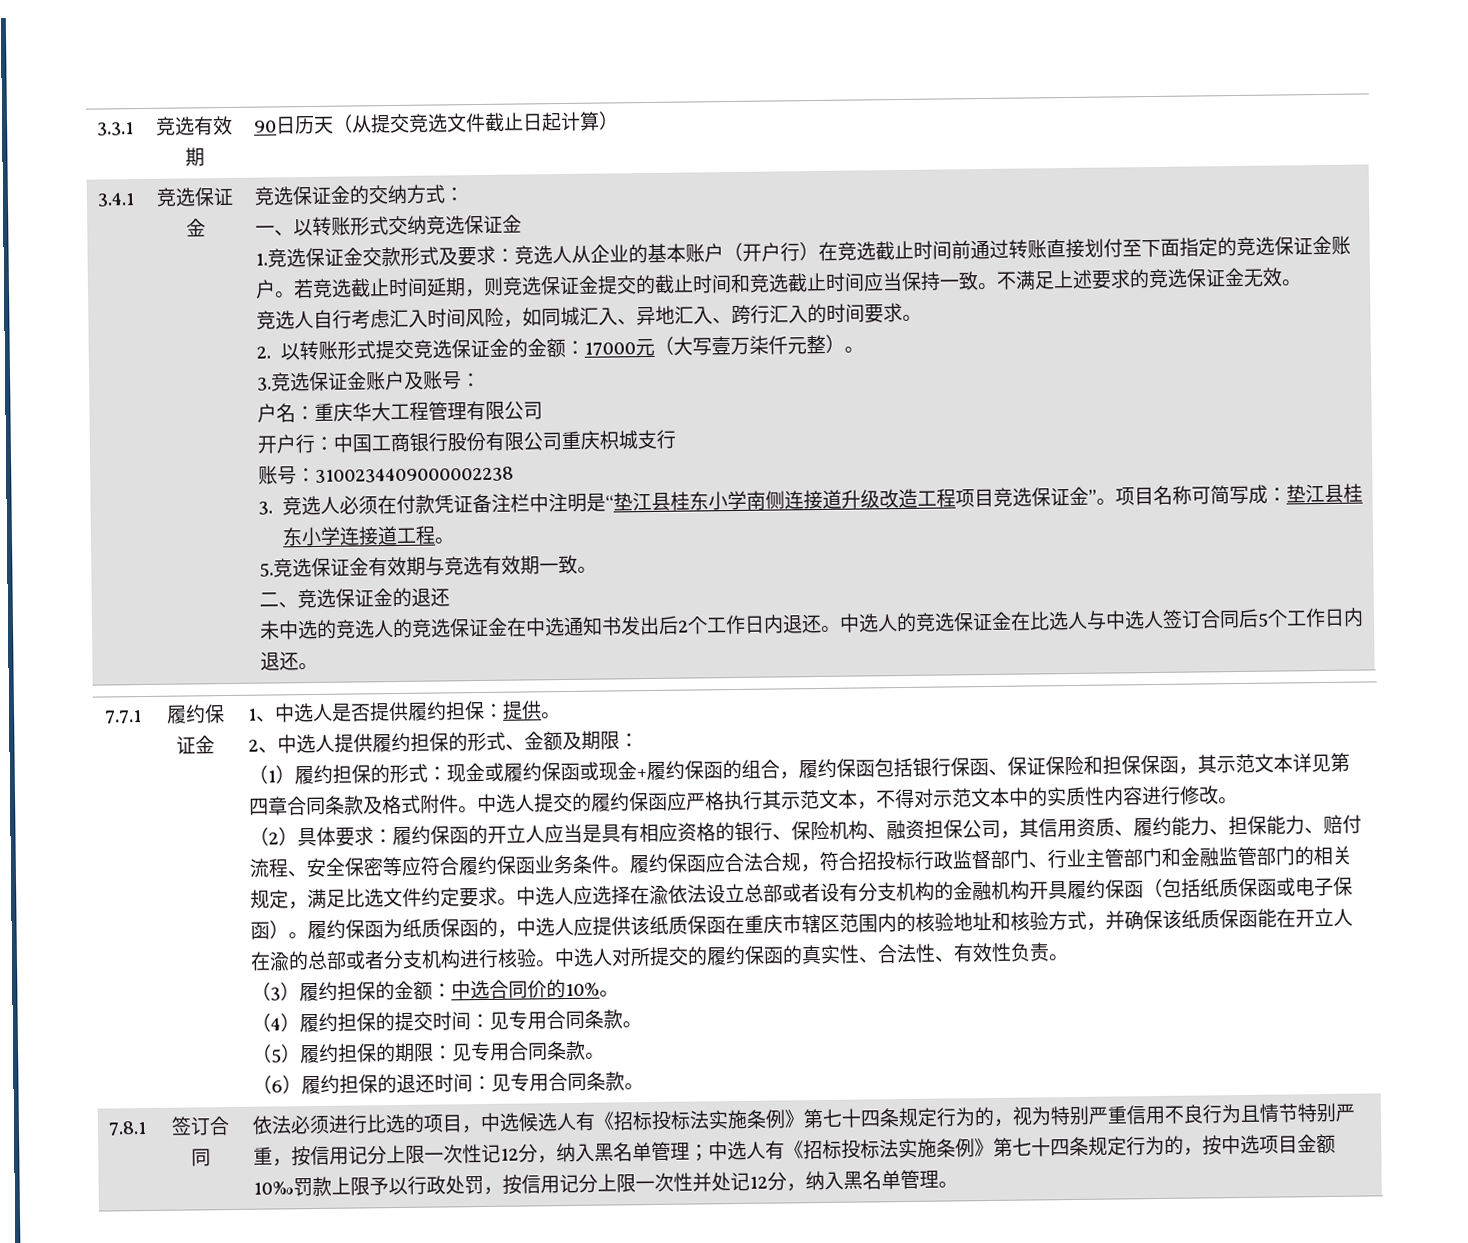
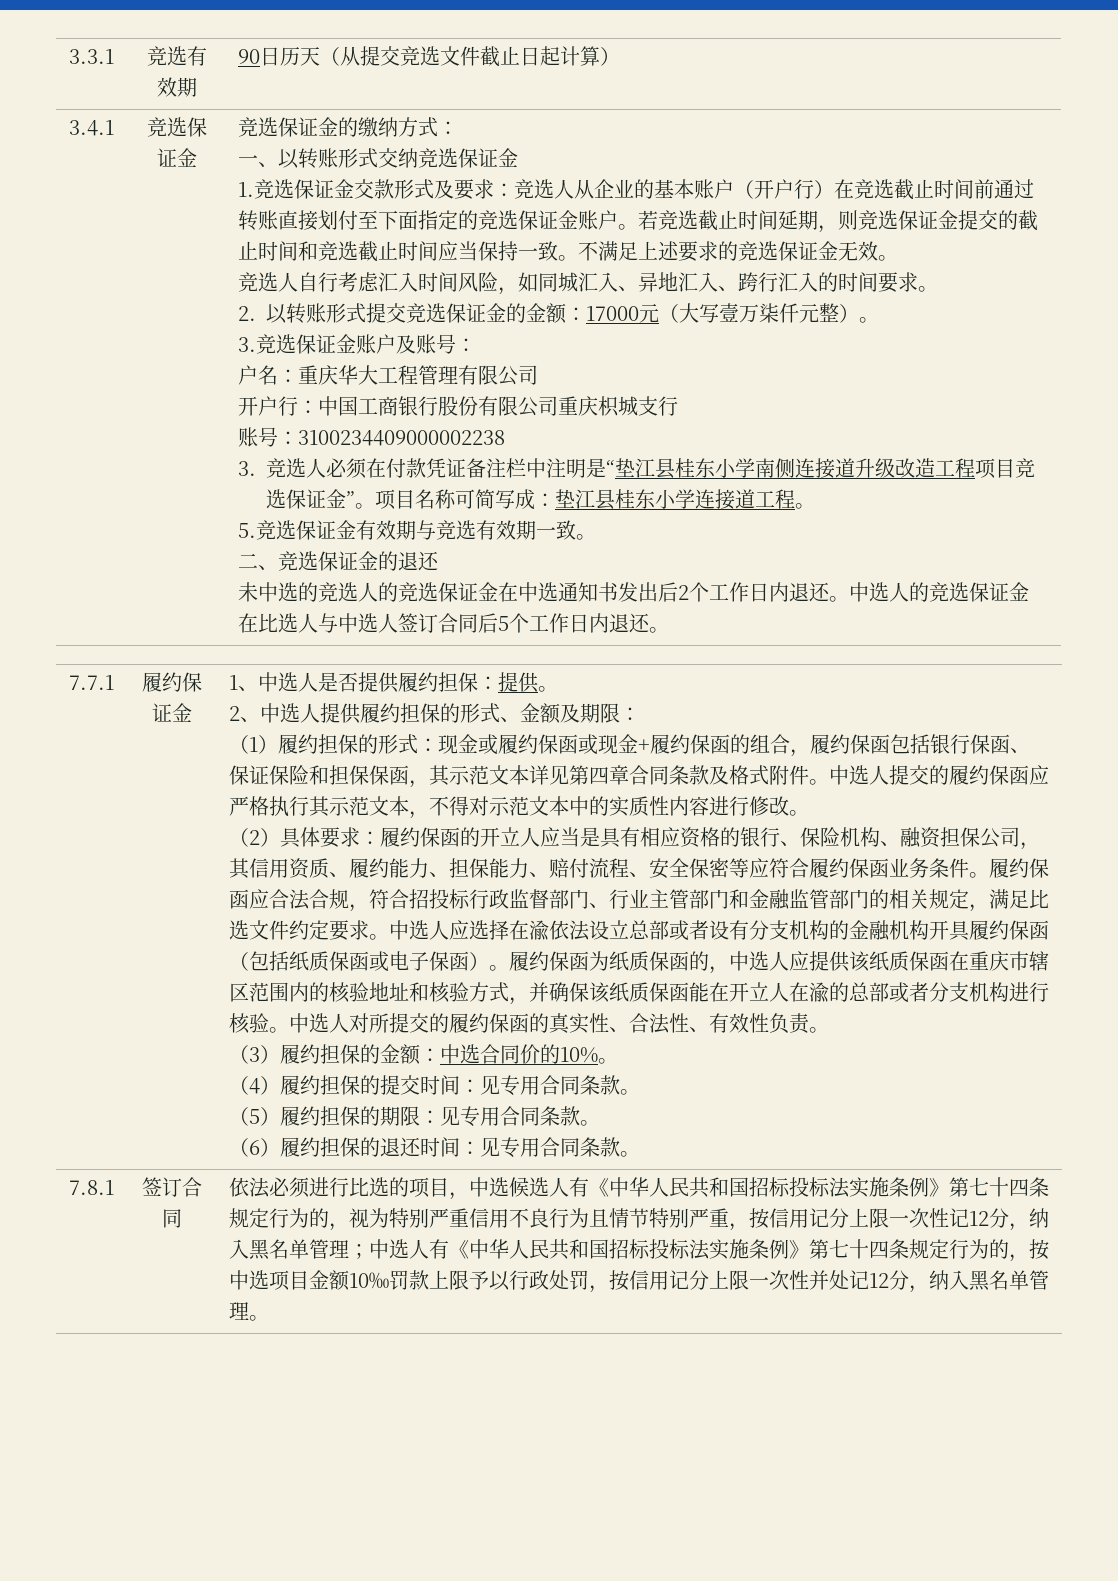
[368,185,390,205] 交 -> [358,117,379,137] 缴
(616, 1120) none -> [609,1177,750,1198] 中华人民共和国
(805, 1149) none -> [469,1239,610,1260] 中华人民共和国

